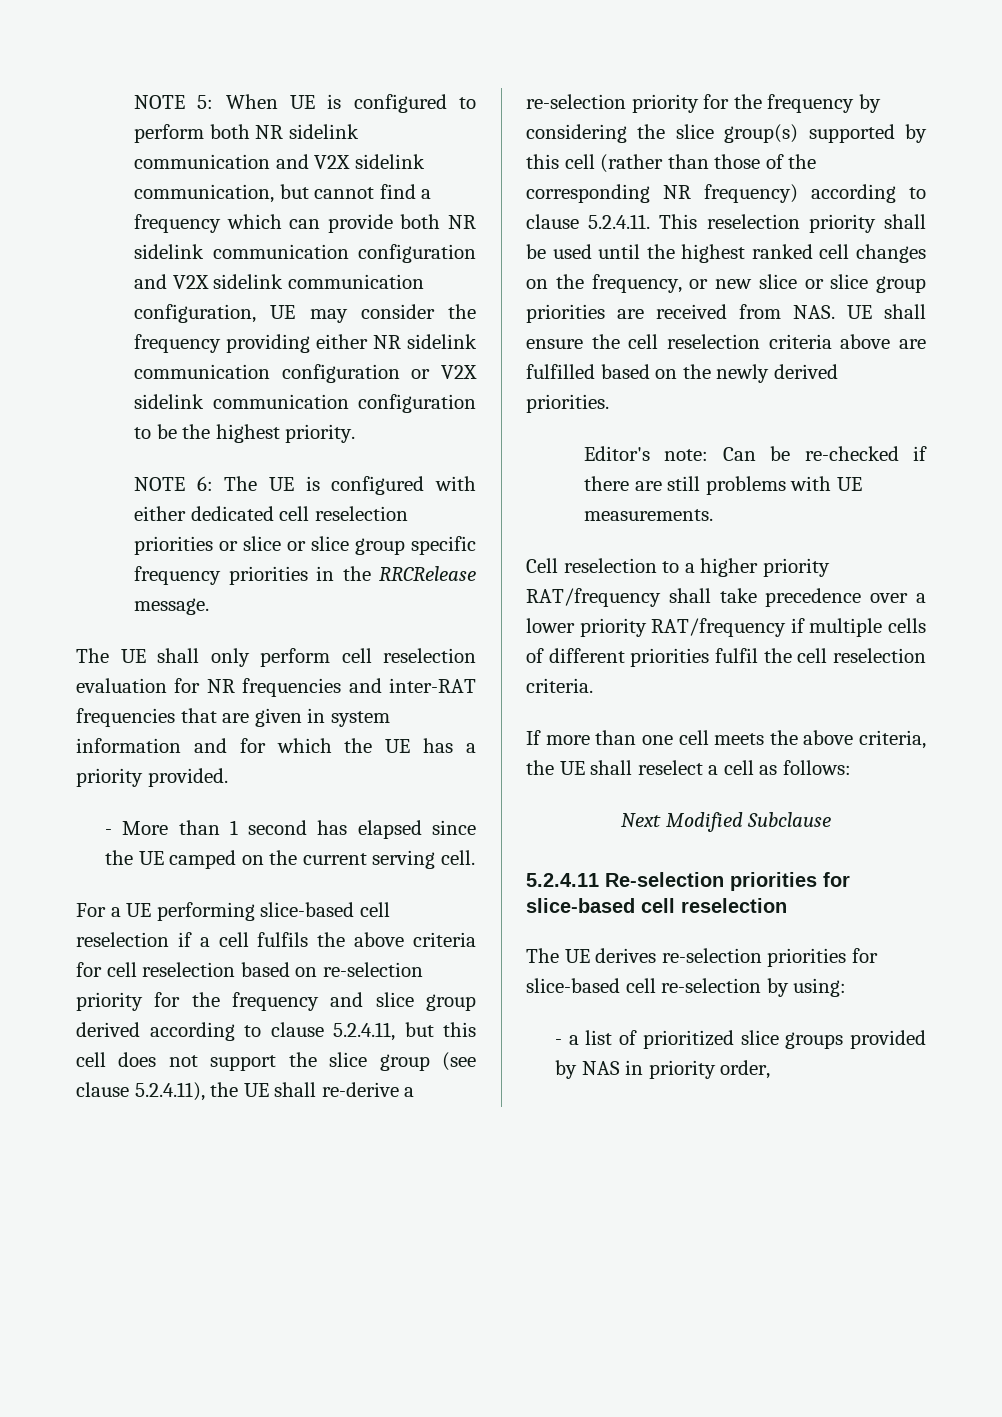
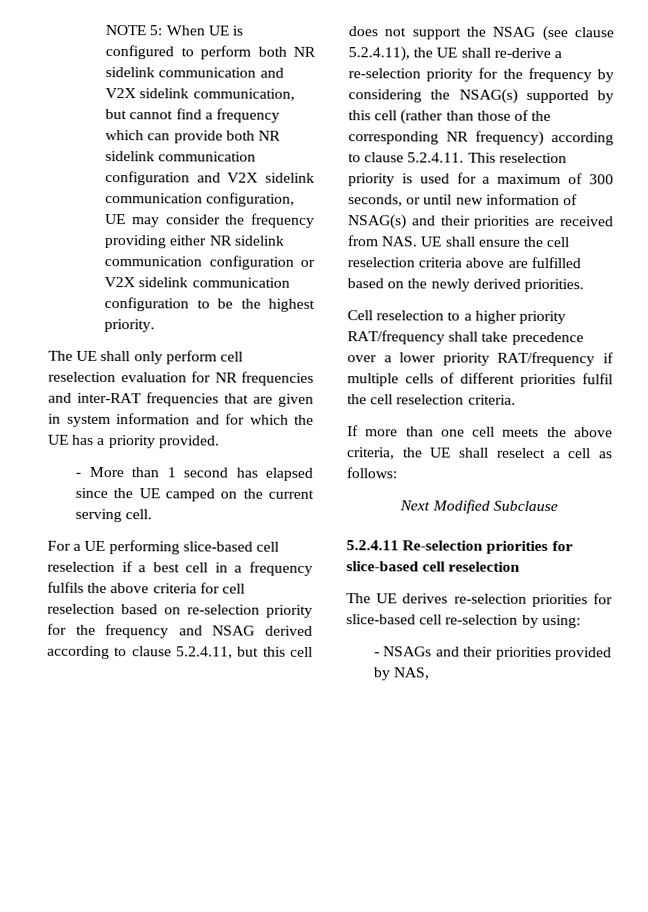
[134,476,476,495] [134,506,408,521] [134,536,476,555] [134,566,477,585] [134,598,210,615] // NOTE 6: The UE is configured with either dedicated cell reselection priorities or slice or slice group specific frequency priorities in the RRCRelease message. -> (156, 326) none
[218,932,249,947] cell -> [152,561,313,576] best cell in a frequency
[375,992,476,1011] slice group -> [212,625,256,636] NSAG
[329,1052,430,1071] slice group -> [492,26,536,37] NSAG
[675,124,799,143] slice group(s) -> [458,88,518,104] NSAG(s)
[884,214,926,229] [526,244,926,263] [526,274,926,293] shall be used until the highest ranked cell changes on the frequency, or new slice or slice group -> [401,172,614,185] [348,193,578,207] [348,214,471,230] is used for a maximum of 300 seconds, or until new information of NSAG(s) and their
[584,446,927,461] [584,476,862,495] [584,509,714,521] // Editor's note: Can be re-checked if there are still problems with UE measurements. -> (584, 285) none
[568,1030,926,1049] [555,1060,771,1079] a list of prioritized slice groups provided by NAS in priority order, -> [383,646,612,661] [373,667,431,681] NSAGs and their priorities provided by NAS,

